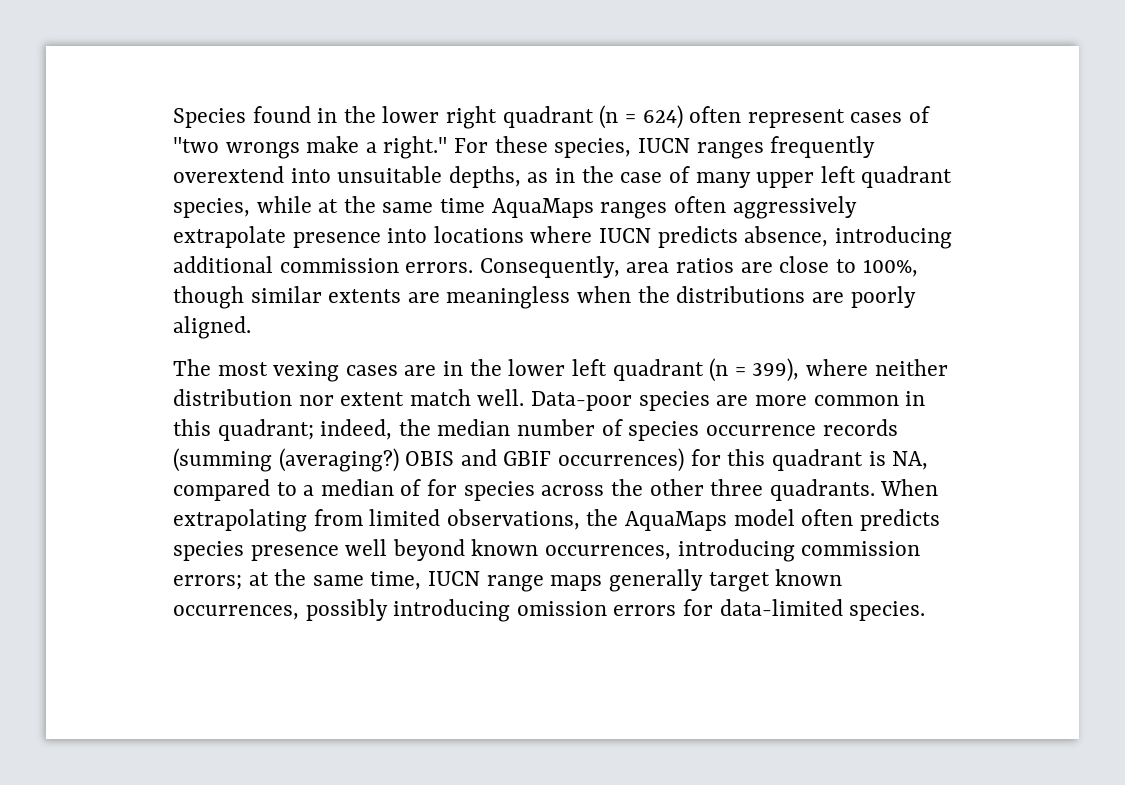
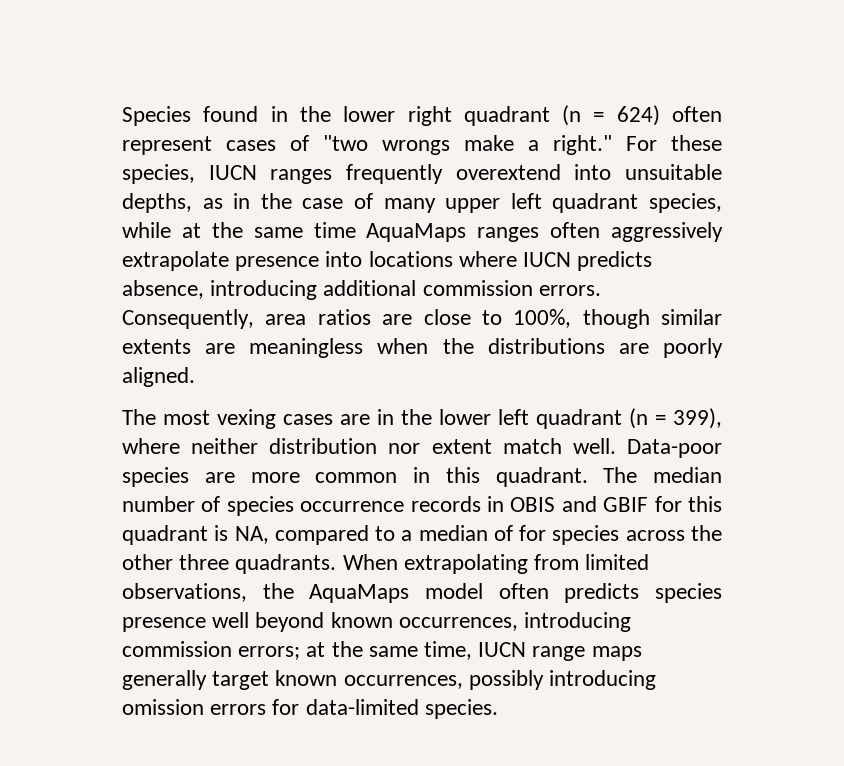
[217,419,431,441] quadrant; indeed, the -> [495,467,638,487] quadrant. The
[173,448,399,472] (summing (averaging?) -> [487,496,504,512] in
[558,448,685,472] occurrences) -> (649, 504) none

